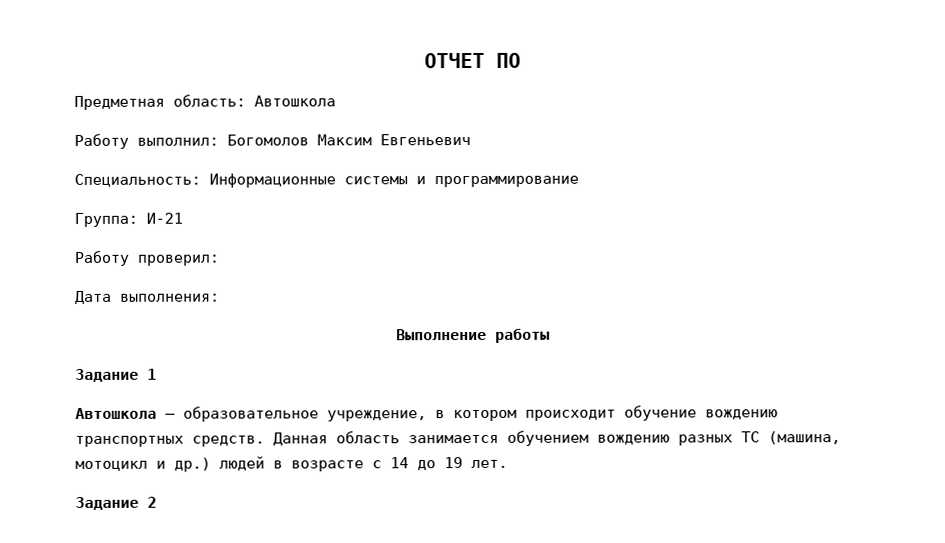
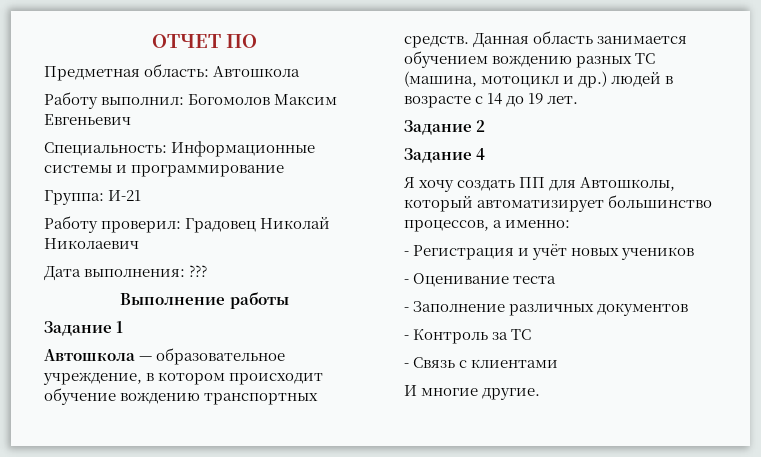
(219, 260) none -> [185,216,331,233] [44,238,139,249] Градовец Николай Николаевич
(220, 297) none -> [189,265,208,277] ???
(157, 502) none -> [404,148,486,163] [404,177,676,192] [404,195,713,212] [404,220,571,232] [404,244,695,260] [404,273,557,287] [404,301,689,316] [404,329,532,344] [404,357,559,368] [404,385,541,400] // Задание 4 // Я хочу создать ПП для Автошколы, который автоматизирует большинство процессов, а именно: // - Регистрация и учёт новых учеников // - Оценивание теста // - Заполнение различных документов // - Контроль за ТС // - Связь с клиентами // И многие другие.

